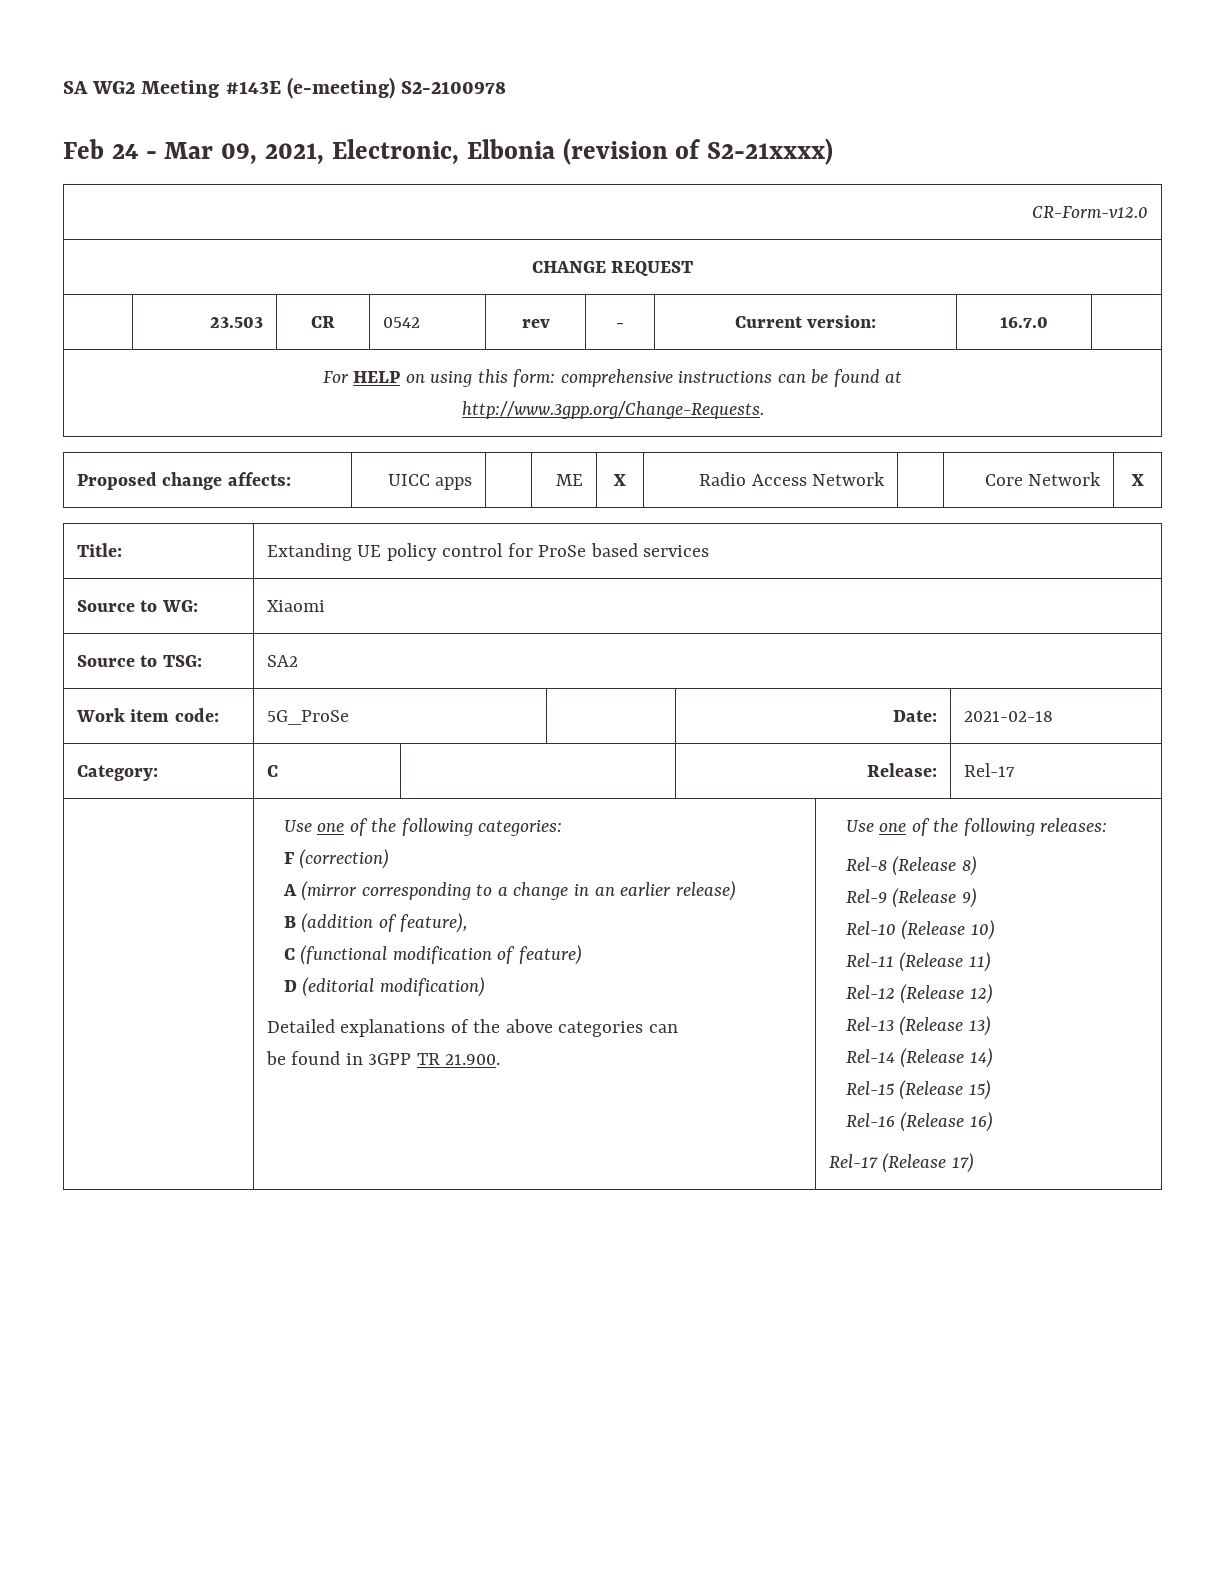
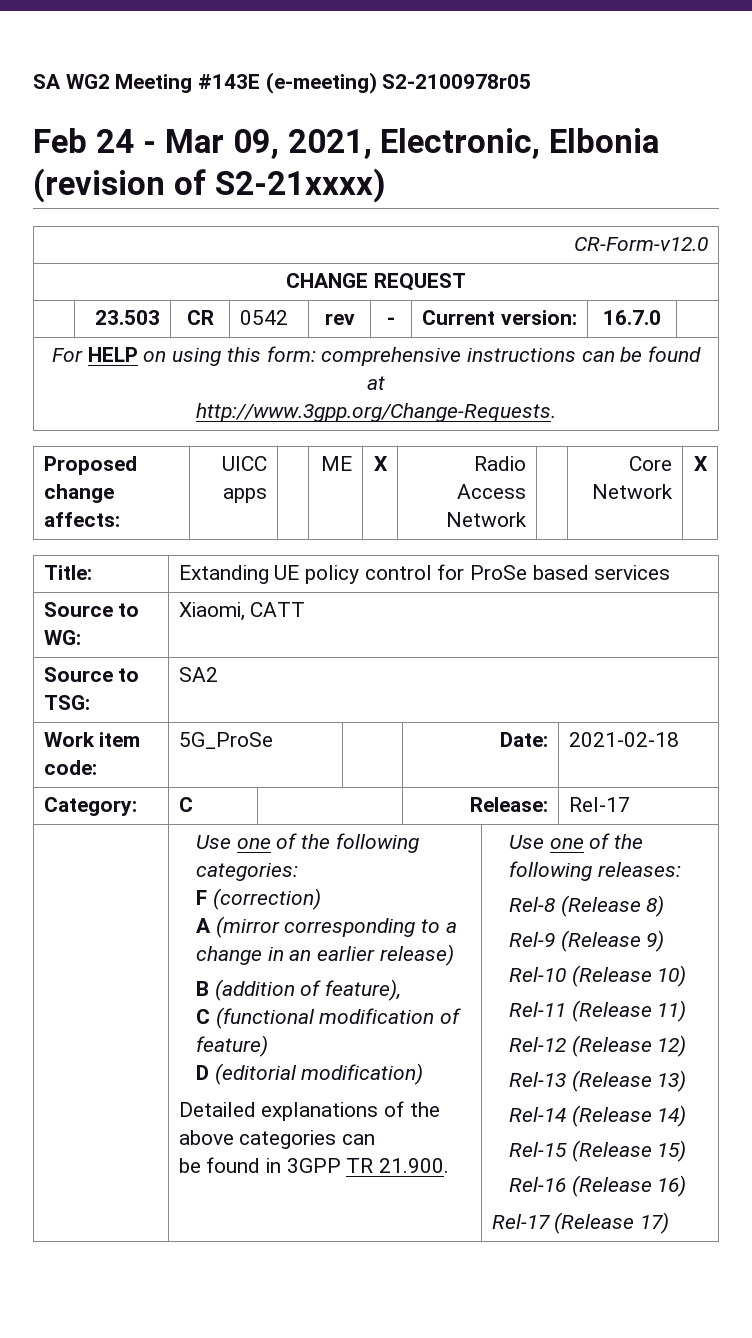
[401,81,507,94] S2-2100978 -> [382,74,532,89] S2-2100978r05
[266,600,325,612] Xiaomi -> [178,602,306,621] Xiaomi, CATT

